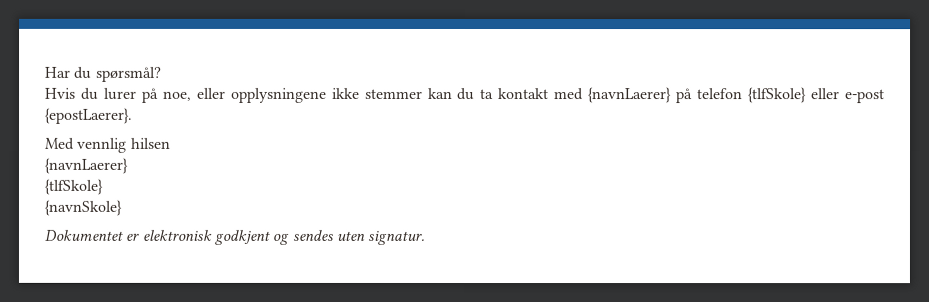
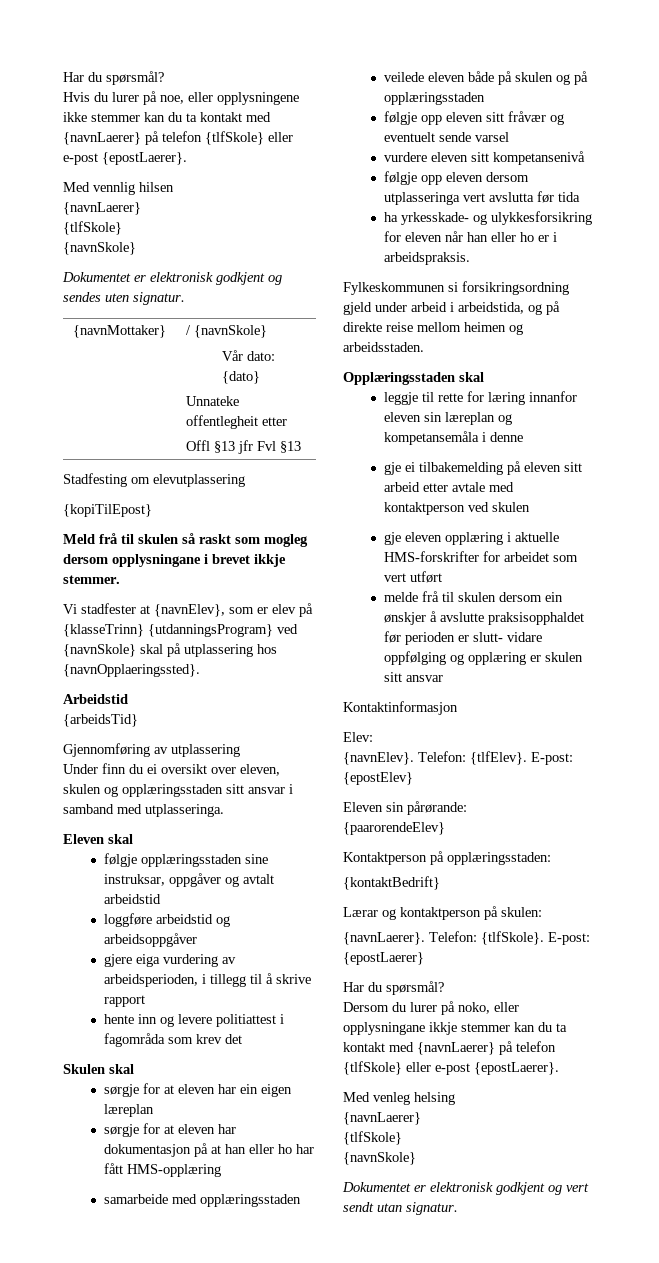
(426, 237) none -> [72,325,166,338] [185,325,267,338] [221,350,275,361] [221,371,260,384] [185,396,239,406] [185,415,287,429] [185,440,301,454] [63,473,245,487] [63,504,152,517] [63,533,308,547] [63,554,286,567] [63,575,120,584] [63,603,313,617] [63,624,298,637] [63,643,277,657] [63,664,200,677] [63,694,128,704] [63,714,138,727] [63,743,240,757] [63,763,280,776] [63,784,293,797] [63,804,224,817] [63,834,133,844] [103,853,268,867] [103,873,274,887] [103,894,161,904] [103,913,230,927] [103,933,197,947] [103,954,236,967] [103,973,311,987] [103,995,145,1007] [103,1014,284,1027] [103,1033,242,1047] [63,1064,134,1074] [103,1083,292,1097] [103,1104,154,1117] [103,1123,236,1137] [103,1143,314,1157] [103,1163,221,1177] [103,1194,301,1207] [383,71,588,85] [383,92,485,105] [383,111,564,125] [383,132,509,142] [383,151,585,165] [383,171,529,185] [383,191,580,205] [383,211,592,225] [383,231,557,242] [383,252,470,265] [343,281,569,295] [343,301,560,315] [343,322,523,335] [343,342,424,352] [343,372,484,385] [383,391,577,405] [383,412,512,425] [383,431,523,445] [383,461,582,475] [383,482,514,492] [383,502,530,515] [383,532,559,545] [383,551,578,562] [383,571,442,583] [383,591,563,602] [383,611,584,625] [383,631,542,645] [383,651,583,665] [383,672,443,682] [343,701,458,715] [343,732,373,742] [343,751,573,765] [343,772,413,785] [343,801,467,815] [343,822,445,835] [343,851,551,865] [343,876,440,890] [343,906,542,920] [343,931,590,945] [343,952,424,965] [343,981,444,995] [343,1001,519,1015] [343,1022,567,1035] [343,1041,556,1055] [343,1061,559,1075] [343,1092,455,1105] [343,1112,421,1125] [343,1131,402,1145] [343,1152,416,1165] [342,1182,589,1195] [343,1202,458,1215] // {navnMottaker} | / {navnSkole} // Vår dato: {dato} // Unnateke offentlegheit etter // Offl §13 jfr Fvl §13 // Stadfesting om elevutplassering // {kopiTilEpost} // Meld frå til skulen så raskt som mogleg dersom opplysningane i brevet ikkje stemmer. // Vi stadfester at {navnElev}, som er elev på {klasseTrinn} {utdanningsProgram} ved {navnSkole} skal på utplassering hos {navnOpplaeringssted}. // Arbeidstid // {arbeidsTid} // Gjennomføring av utplassering // Under finn du ei oversikt over eleven, skulen og opplæringsstaden sitt ansvar i samband med utplasseringa. // Eleven skal // følgje opplæringsstaden sine instruksar, oppgåver og avtalt arbeidstid // loggføre arbeidstid og arbeidsoppgåver // gjere eiga vurdering av arbeidsperioden, i tillegg til å skrive rapport // hente inn og levere politiattest i fagområda som krev det // Skulen skal // sørgje for at eleven har ein eigen læreplan // sørgje for at eleven har dokumentasjon på at han eller ho har fått HMS-opplæring // samarbeide med opplæringsstaden // veilede eleven både på skulen og på opplæringsstaden // følgje opp eleven sitt fråvær og eventuelt sende varsel // vurdere eleven sitt kompetansenivå // følgje opp eleven dersom utplasseringa vert avslutta før tida // ha yrkesskade- og ulykkesforsikring for eleven når han eller ho er i arbeidspraksis. // Fylkeskommunen si forsikringsordning gjeld under arbeid i arbeidstida, og på direkte reise mellom heimen og arbeidsstaden. // Opplæringsstaden skal // leggje til rette for læring innanfor eleven sin læreplan og kompetansemåla i denne // gje ei tilbakemelding på eleven sitt arbeid etter avtale med kontaktperson ved skulen // gje eleven opplæring i aktuelle HMS-forskrifter for arbeidet som vert utført // melde frå til skulen dersom ein ønskjer å avslutte praksisopphaldet før perioden er slutt- vidare oppfølging og opplæring er skulen sitt ansvar // Kontaktinformasjon // Elev: // {navnElev}. Telefon: {tlfElev}. E-post: {epostElev} // Eleven sin pårørande: // {paarorendeElev} // Kontaktperson på opplæringsstaden: // {kontaktBedrift} // Lærar og kontaktperson på skulen: // {navnLaerer}. Telefon: {tlfSkole}. E-post: {epostLaerer} // Har du spørsmål? // Dersom du lurer på noko, eller opplysningane ikkje stemmer kan du ta kontakt med {navnLaerer} på telefon {tlfSkole} eller e-post {epostLaerer}. // Med venleg helsing // {navnLaerer} // {tlfSkole} // {navnSkole} // Dokumentet er elektronisk godkjent og vert sendt utan signatur.

